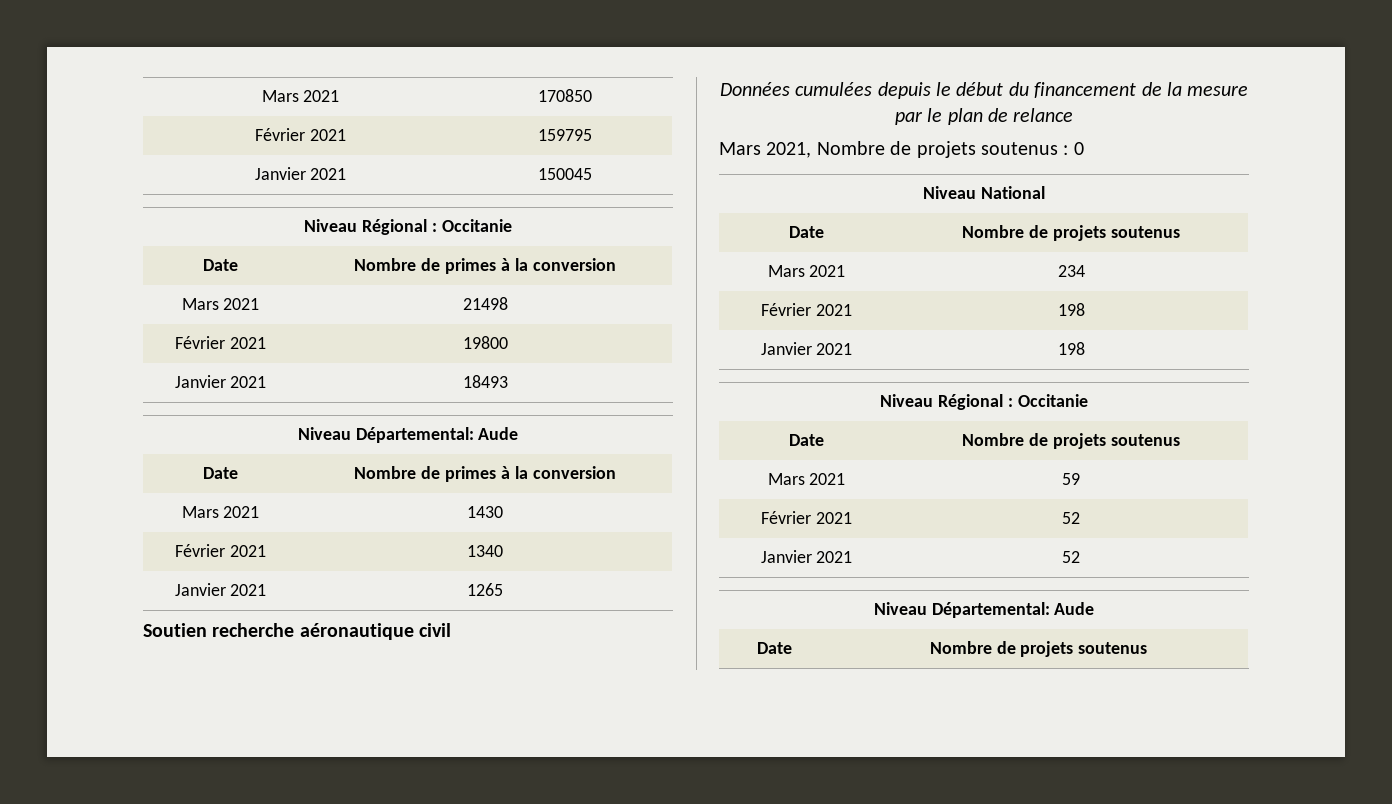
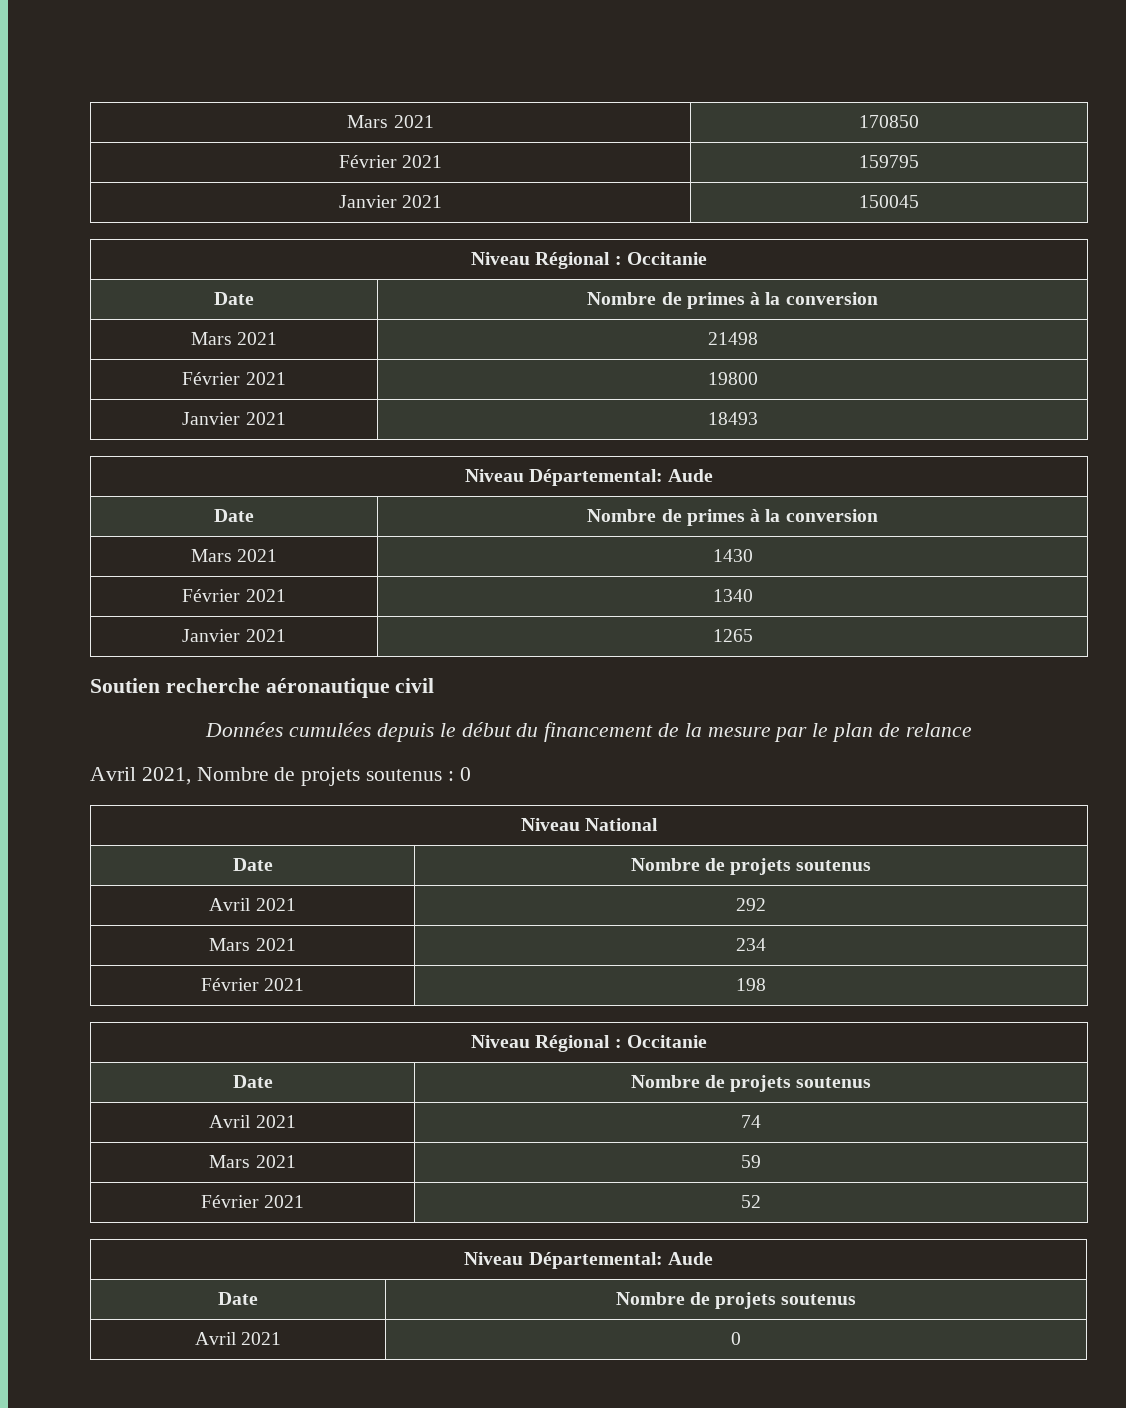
[719,142,761,155] Mars -> [90,767,136,781] Avril
(1180, 232) none -> [209,898,296,911] [736,898,766,911] // Avril 2021 | 292
[760,342,853,355] [1057,342,1085,355] // Janvier 2021 | 198 -> (766, 984) none
(1180, 440) none -> [209,1115,296,1128] [741,1115,761,1128] // Avril 2021 | 74
[760,550,853,563] [1062,551,1080,563] // Janvier 2021 | 52 -> (761, 1201) none
(1148, 648) none -> [194,1332,282,1345] [731,1332,741,1345] // Avril 2021 | 0

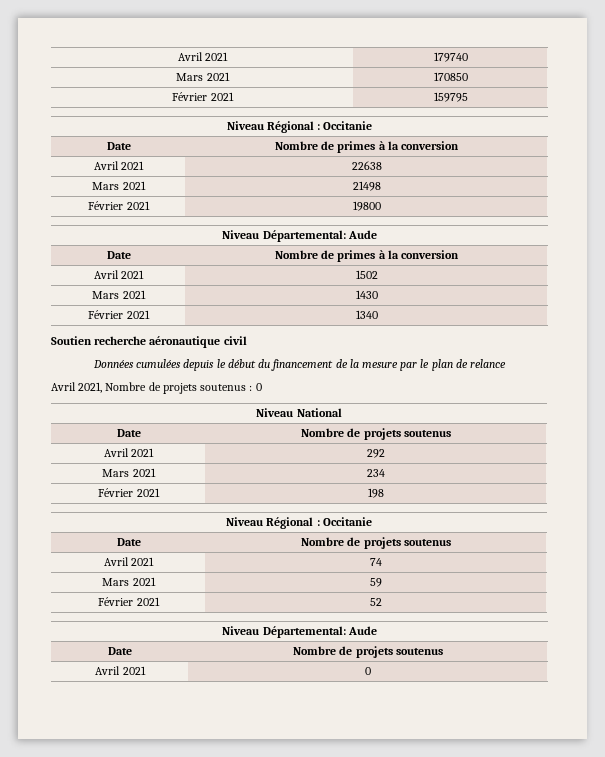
(347, 121) none -> [177,52,229,61] [433,52,468,62] Avril 2021 | 179740 //
[338,195,443,208] [859,195,919,208] // Janvier 2021 | 150045 -> (468, 97) none
(878, 298) none -> [93,161,145,170] [351,161,382,170] // Avril 2021 | 22638
[182,412,286,425] [707,412,758,425] // Janvier 2021 | 18493 -> (381, 206) none
(878, 515) none -> [93,270,145,279] [355,270,378,279] // Avril 2021 | 1502
[182,629,286,642] [712,629,753,642] // Janvier 2021 | 1265 -> (378, 314) none

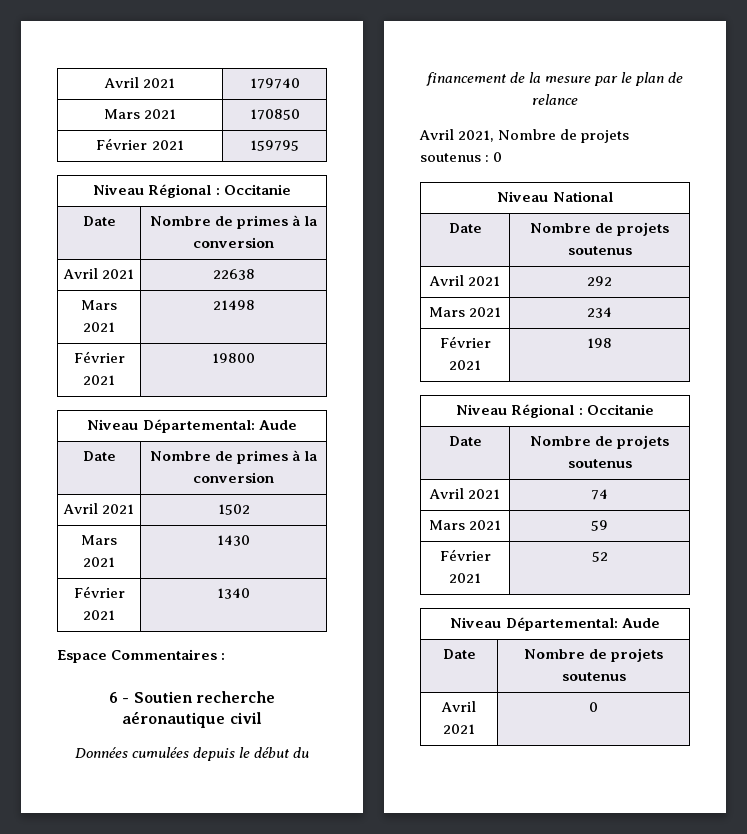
(378, 314) none -> [57,649,226,663] [109,692,130,703] Espace Commentaires : // 6 -

